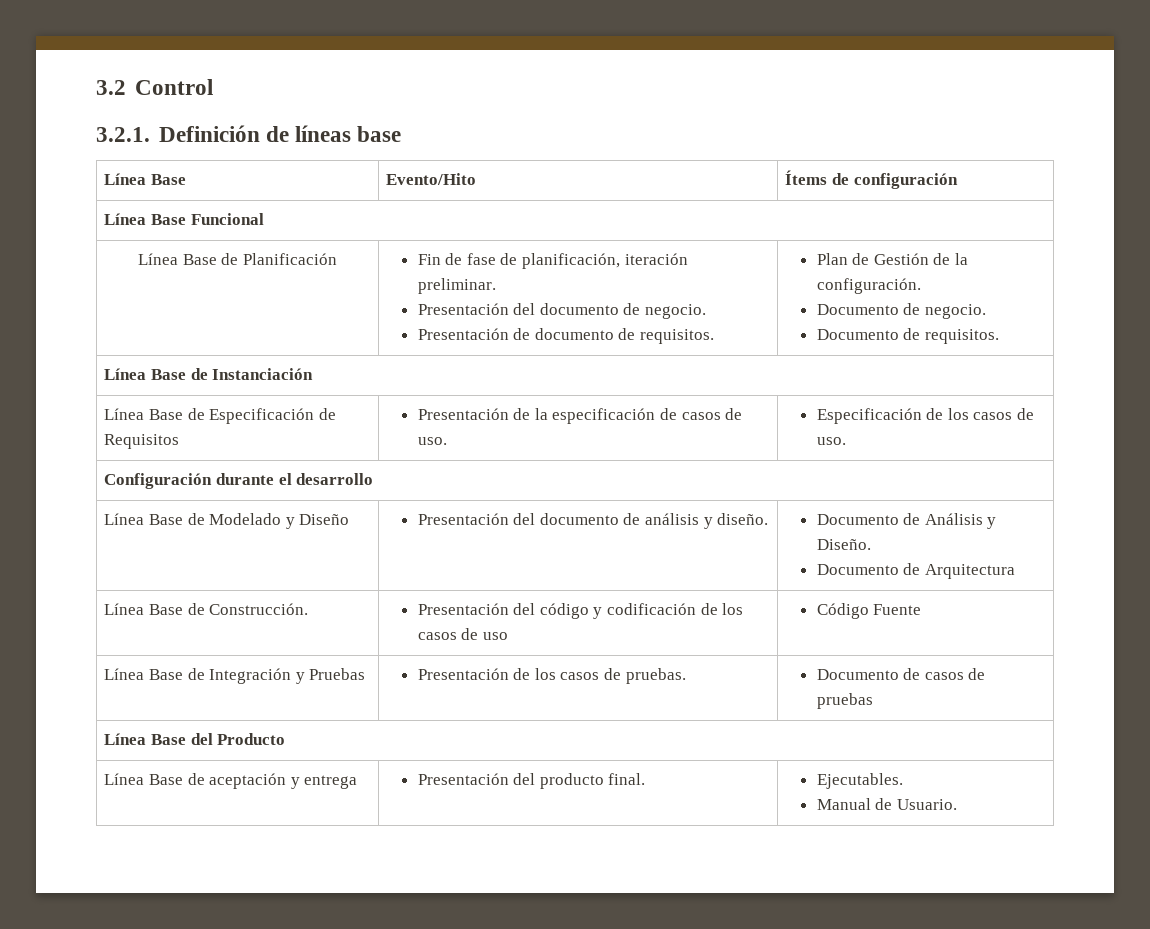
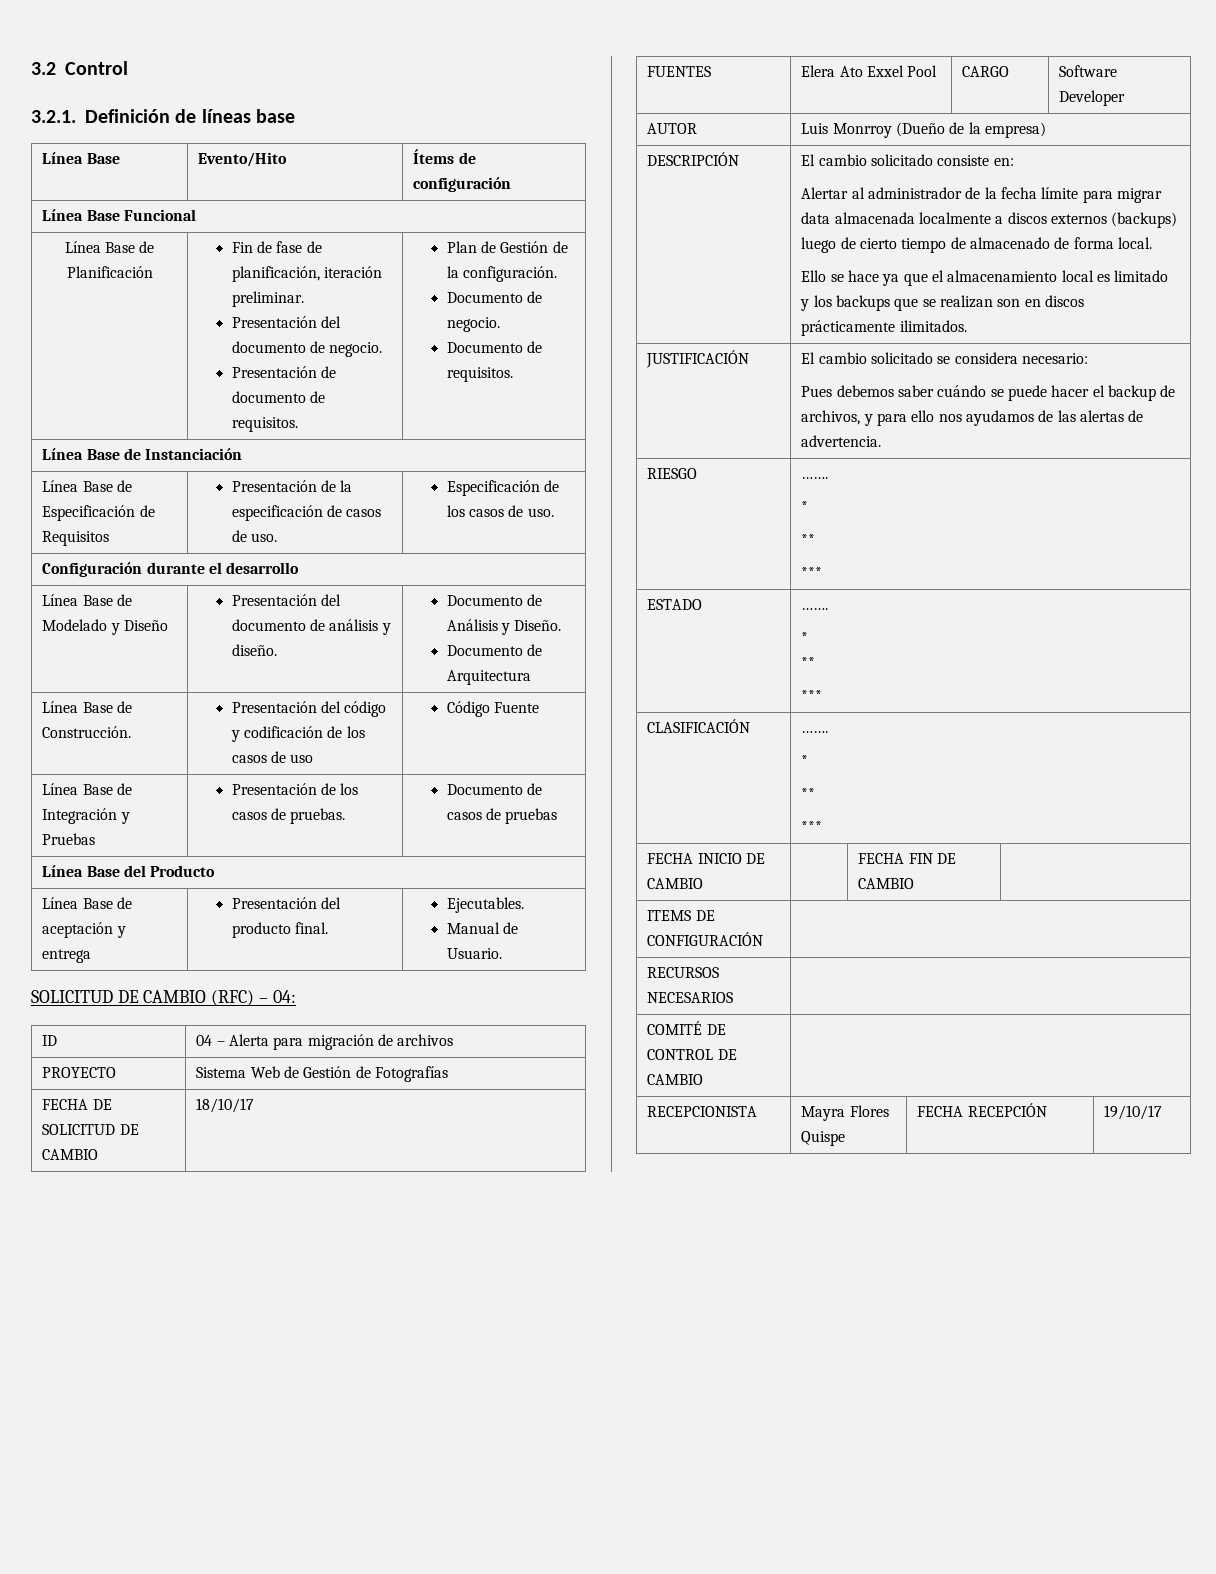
(957, 804) none -> [31,990,296,1006] [42,1035,58,1046] [196,1034,454,1050] [42,1067,117,1078] [196,1066,448,1082] [42,1099,112,1110] [42,1124,139,1135] [42,1149,99,1160] [196,1098,255,1113] [647,66,712,77] [801,65,938,77] [962,66,1010,77] [1059,65,1118,77] [1059,90,1126,106] [647,123,698,134] [801,122,1046,138] [647,152,740,166] [801,154,1014,166] [801,187,1162,203] [801,212,1178,228] [801,237,1152,253] [801,270,1169,286] [800,295,1084,311] [801,320,967,336] [646,350,750,368] [801,352,1088,364] [801,385,1176,401] [801,410,1144,426] [801,435,882,447] [647,468,698,479] [801,477,829,479] [801,501,809,512] [801,534,816,545] [801,567,823,578] [647,599,703,610] [801,608,829,610] [801,632,809,643] [801,657,816,668] [801,690,823,701] [647,719,751,733] [801,731,829,733] [801,755,809,766] [801,788,816,799] [801,821,823,832] [647,853,765,864] [647,878,704,889] [858,853,956,864] [858,878,915,889] [647,910,715,921] [647,932,764,946] [647,967,720,978] [647,992,734,1003] [647,1021,726,1035] [647,1049,737,1060] [647,1074,704,1085] [647,1106,758,1117] [801,1105,889,1121] [801,1131,846,1146] [917,1103,1047,1117] [1104,1105,1163,1120] // SOLICITUD DE CAMBIO (RFC) – 04: // ID | 04 – Alerta para migración de archivos // PROYECTO | Sistema Web de Gestión de Fotografías // FECHA DE SOLICITUD DE CAMBIO | 18/10/17 // FUENTES | Elera Ato Exxel Pool | CARGO | Software Developer // AUTOR | Luis Monrroy (Dueño de la empresa) // DESCRIPCIÓN | El cambio solicitado consiste en: // Alertar al administrador de la fecha límite para migrar data almacenada localmente a discos externos (backups) luego de cierto tiempo de almacenado de forma local. // Ello se hace ya que el almacenamiento local es limitado y los backups que se realizan son en discos prácticamente ilimitados. // JUSTIFICACIÓN | El cambio solicitado se considera necesario: // Pues debemos saber cuándo se puede hacer el backup de archivos, y para ello nos ayudamos de las alertas de advertencia. // RIESGO | ……. // * // ** // *** // ESTADO | ……. // * // ** // *** // CLASIFICACIÓN | ……. // * // ** // *** // FECHA INICIO DE CAMBIO | | FECHA FIN DE CAMBIO | // ITEMS DE CONFIGURACIÓN | // RECURSOS NECESARIOS | // COMITÉ DE CONTROL DE CAMBIO | // RECEPCIONISTA | Mayra Flores Quispe | FECHA RECEPCIÓN | 19/10/17

